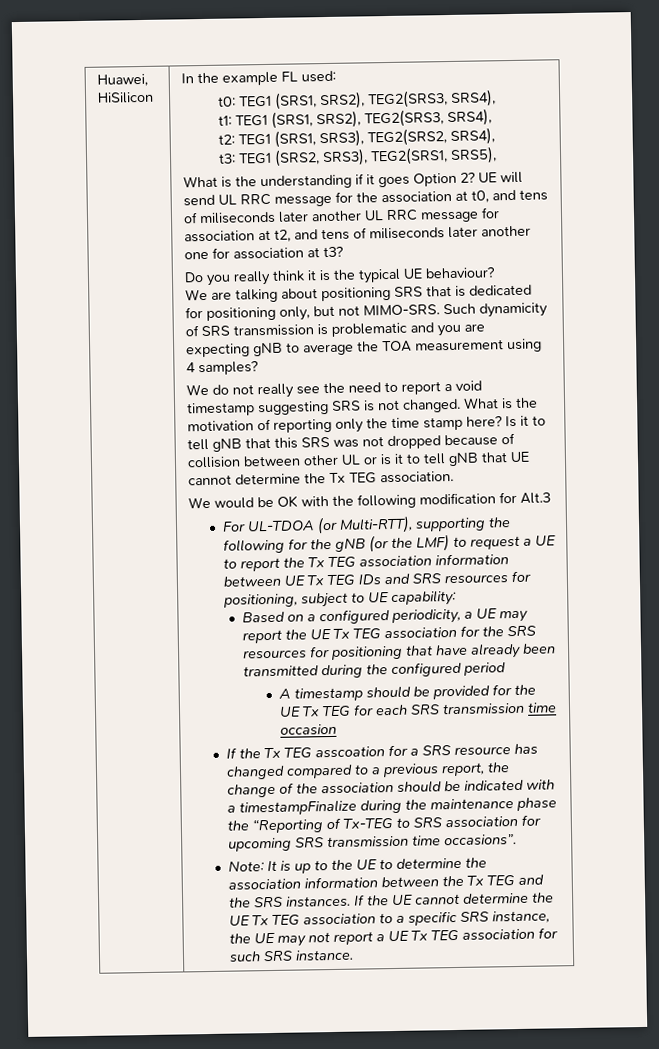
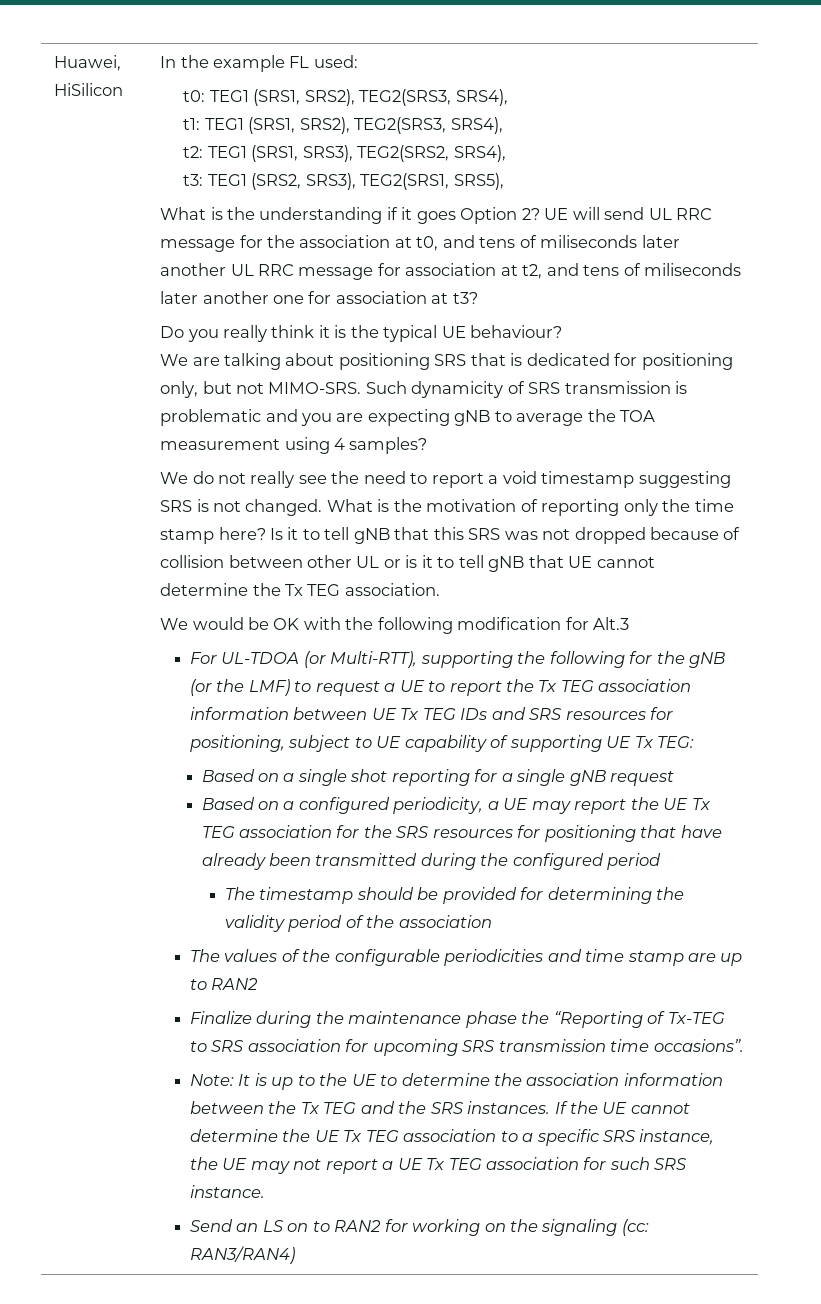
[390,589,457,607] capability: -> [404,735,694,752] [201,769,675,786] capability of supporting UE Tx TEG: // Based on a single shot reporting for a single gNB request
[277,688,291,699] A -> [224,887,255,900] The
[513,684,536,696] [278,702,557,717] [279,723,337,735] [225,743,538,759] [225,762,510,780] [226,779,555,798] [226,799,357,816] the UE Tx TEG for each SRS transmission time occasion // If the Tx TEG asscoation for a SRS resource has changed compared to a previous report, the change of the association should be indicated with a timestampFinalize -> [547,887,685,904] [224,915,492,932] [189,949,743,966] [189,978,259,990] [189,1011,252,1024] determining the validity period of the association // The values of the configurable periodicities and time stamp are up to RAN2 // Finalize
(354, 955) none -> [189,1219,649,1236] [189,1246,295,1264] // Send an LS on to RAN2 for working on the signaling (cc: RAN3/RAN4)

